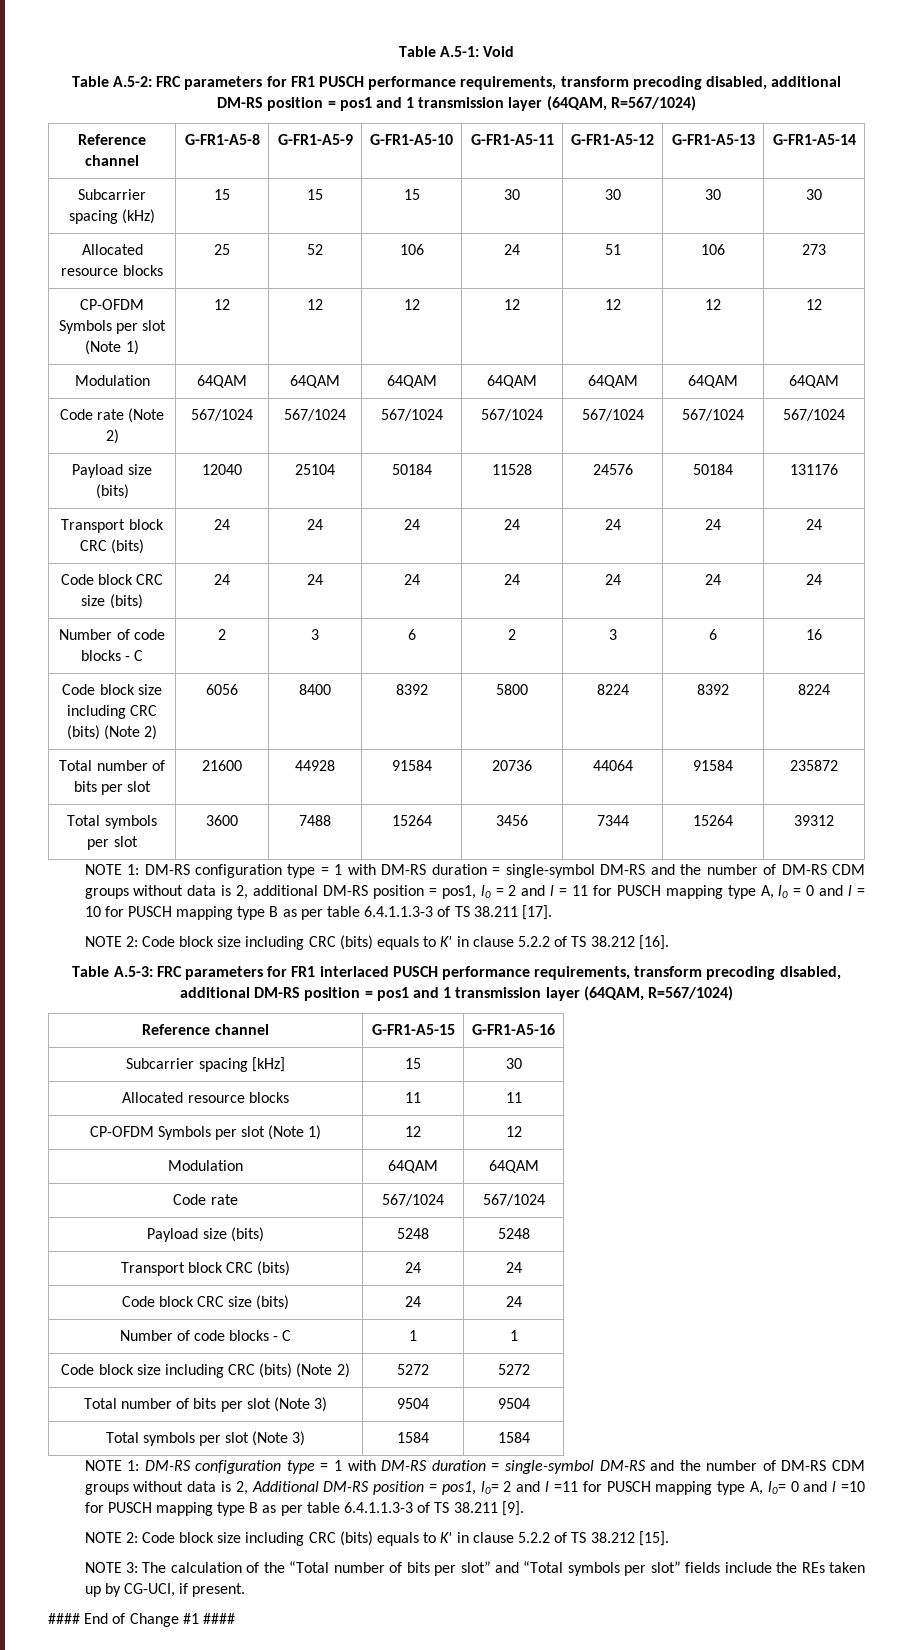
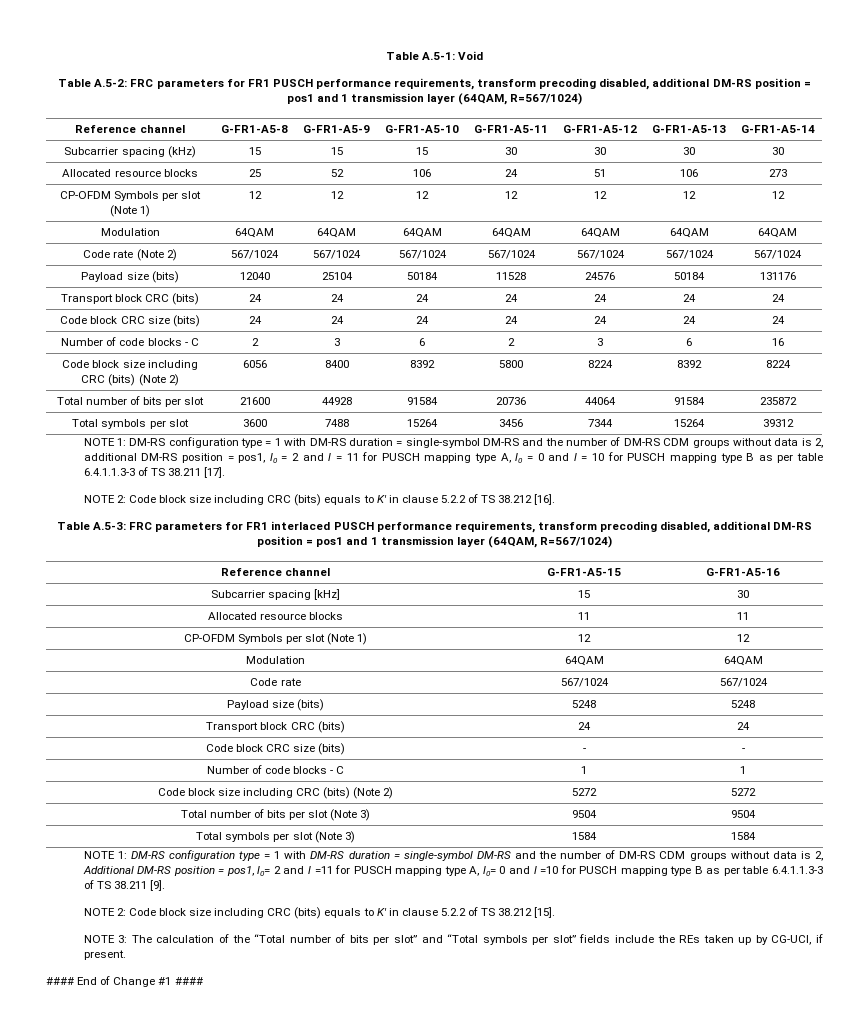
[405,1296,421,1307] [505,1296,522,1307] 24 | 24 -> [582,748,586,752] [741,748,745,752] - | -

